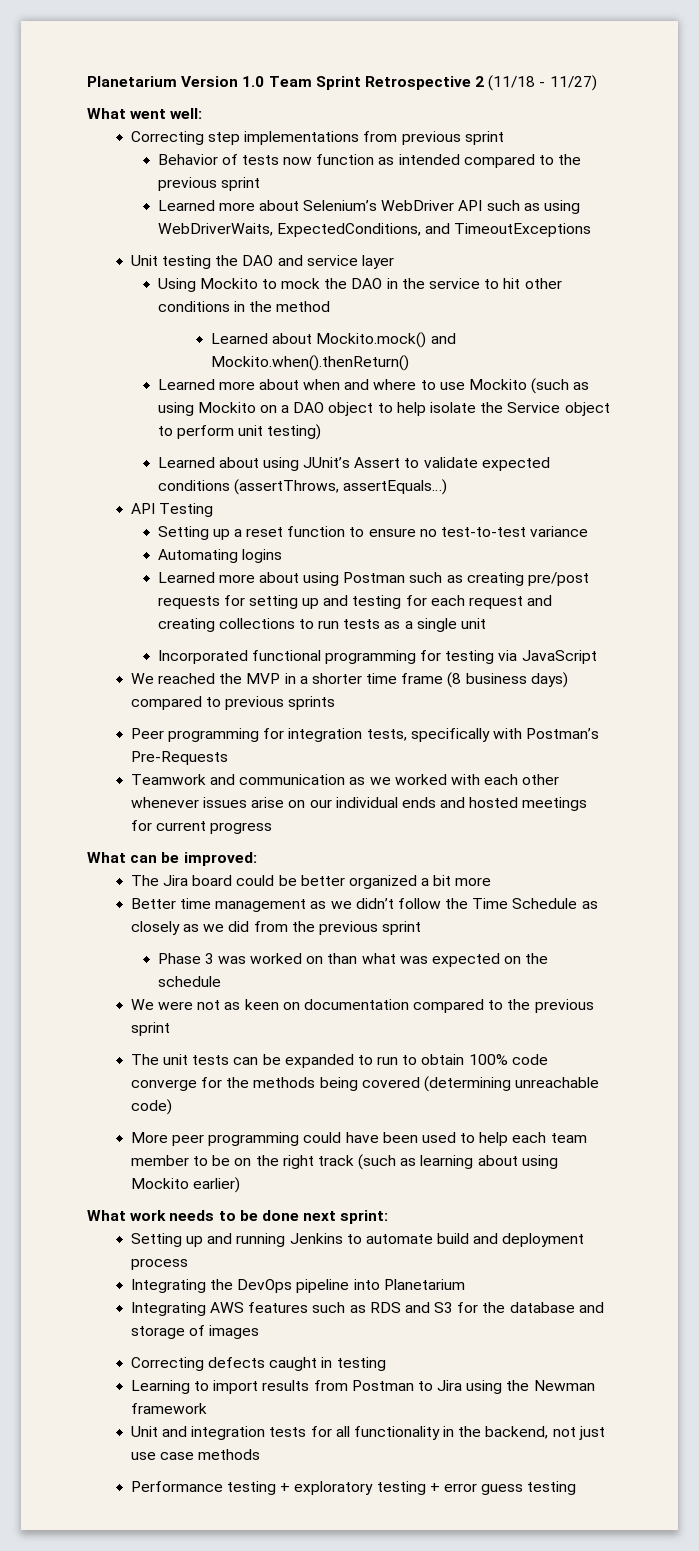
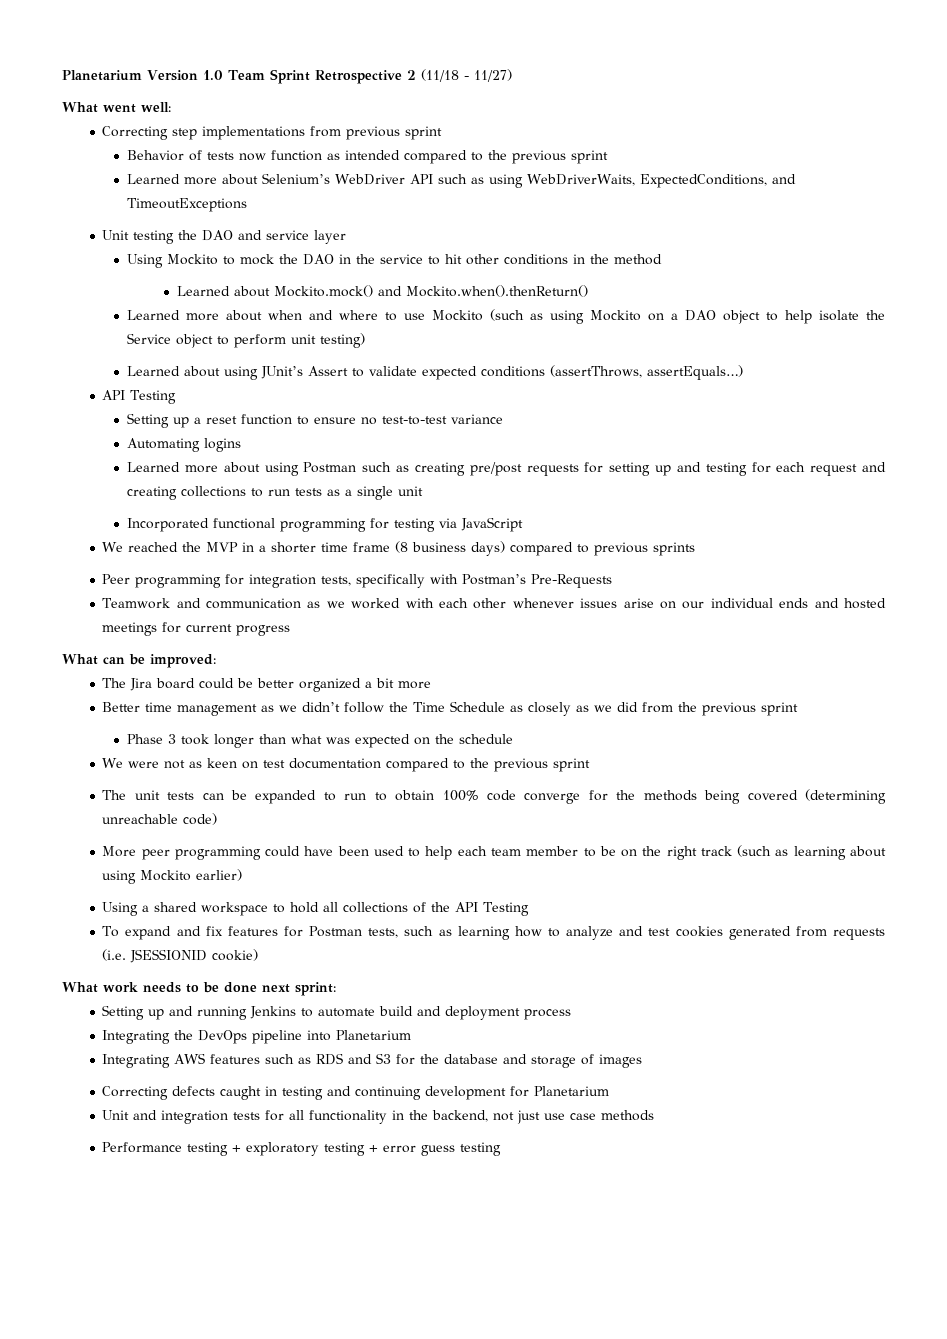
[217,953,324,964] was worked on -> [181,734,255,748] took longer
(300, 1006) none -> [263,760,286,768] test
(240, 1185) none -> [102,902,530,916] [102,926,886,940] [102,949,259,963] // Using a shared workspace to hold all collections of the API Testing // To expand and fix features for Postman tests, such as learning how to analyze and test cookies generated from requests (i.e. JSESSIONID cookie)
[130,1380,595,1394] [130,1403,207,1414] // Learning to import results from Postman to Jira using the Newman framework -> [327,1086,610,1100] and continuing development for Planetarium

